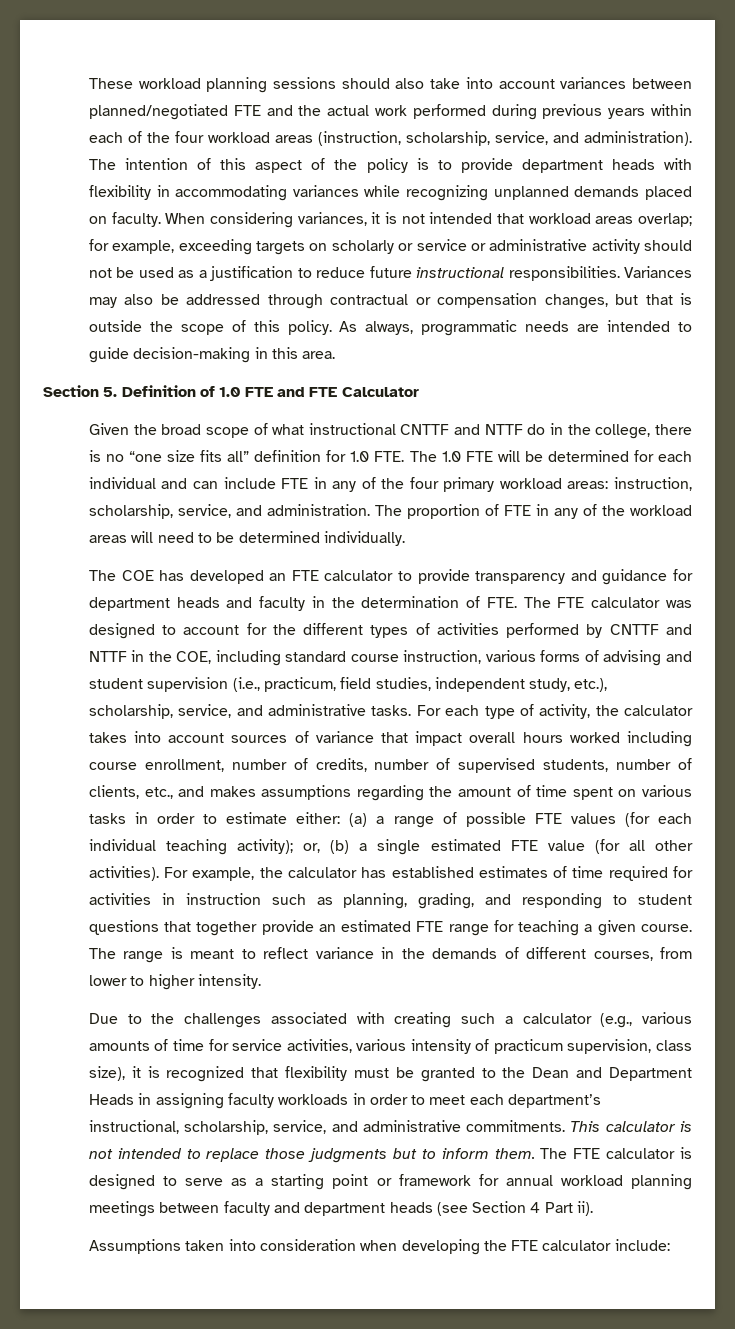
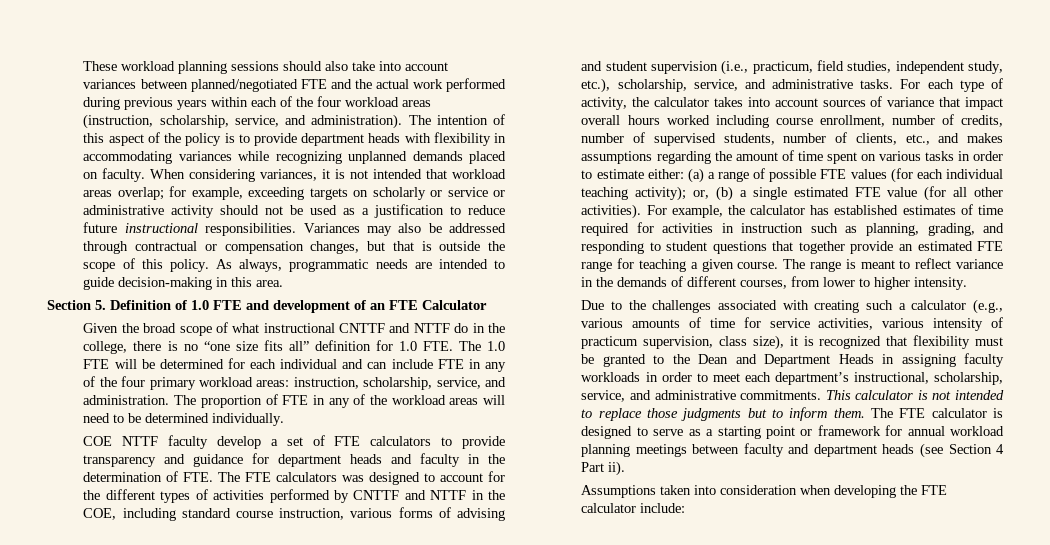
(305, 392) none -> [273,300,385,313] development of an
[88,570,394,584] The COE has developed an FTE calculator -> [83,435,432,449] COE NTTF faculty develop a set of FTE calculators
[591,597,661,608] calculator -> [276,472,338,482] calculators

